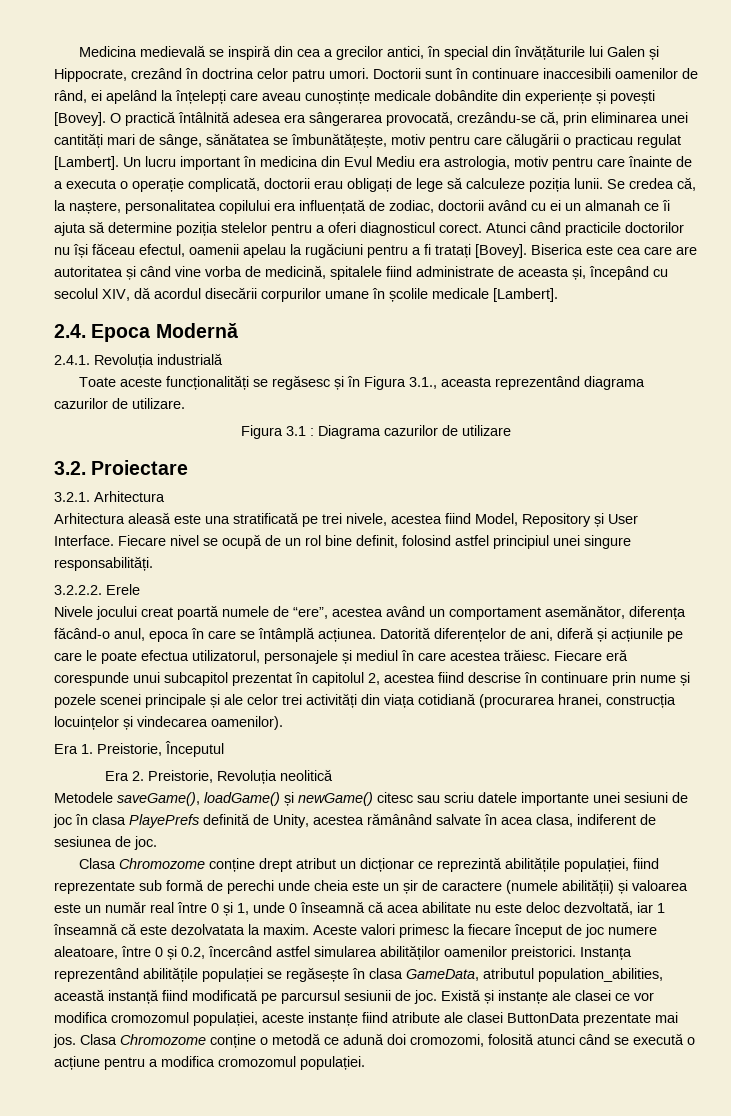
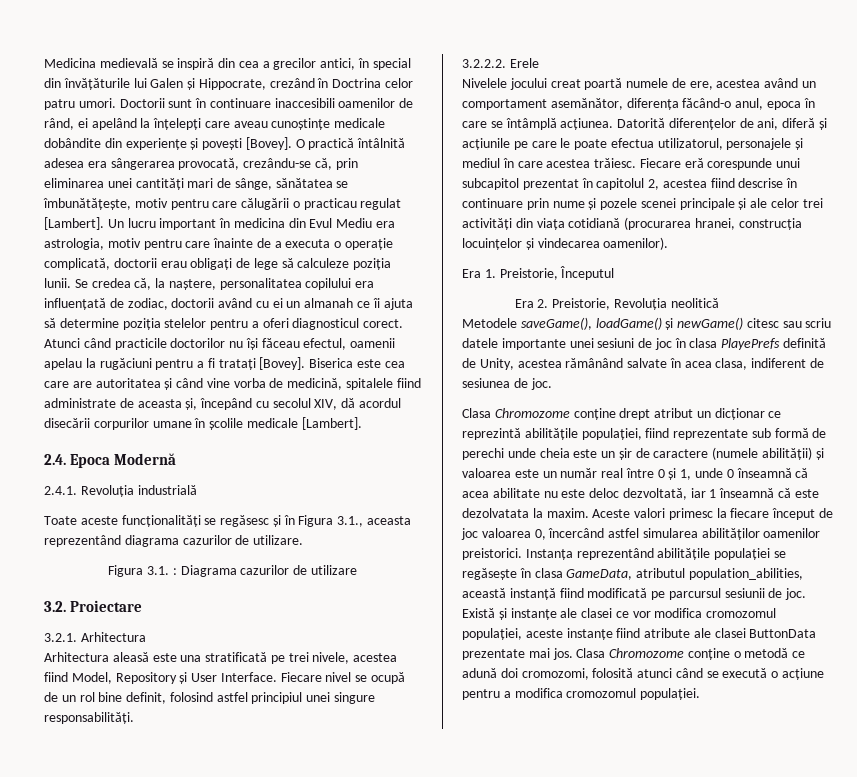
[202,68,254,79] doctrina -> [332,78,382,88] Doctrina
[286,426,306,436] 3.1 -> [146,566,169,575] 3.1.
[54,606,93,617] Nivele -> [462,78,507,88] Nivelele
[293,607,328,619] “ere”, -> [689,81,713,90] ere,
[608,926,657,935] [54,946,205,960] numere aleatoare, între 0 și 0.2, -> [481,528,546,540] valoarea 0,

